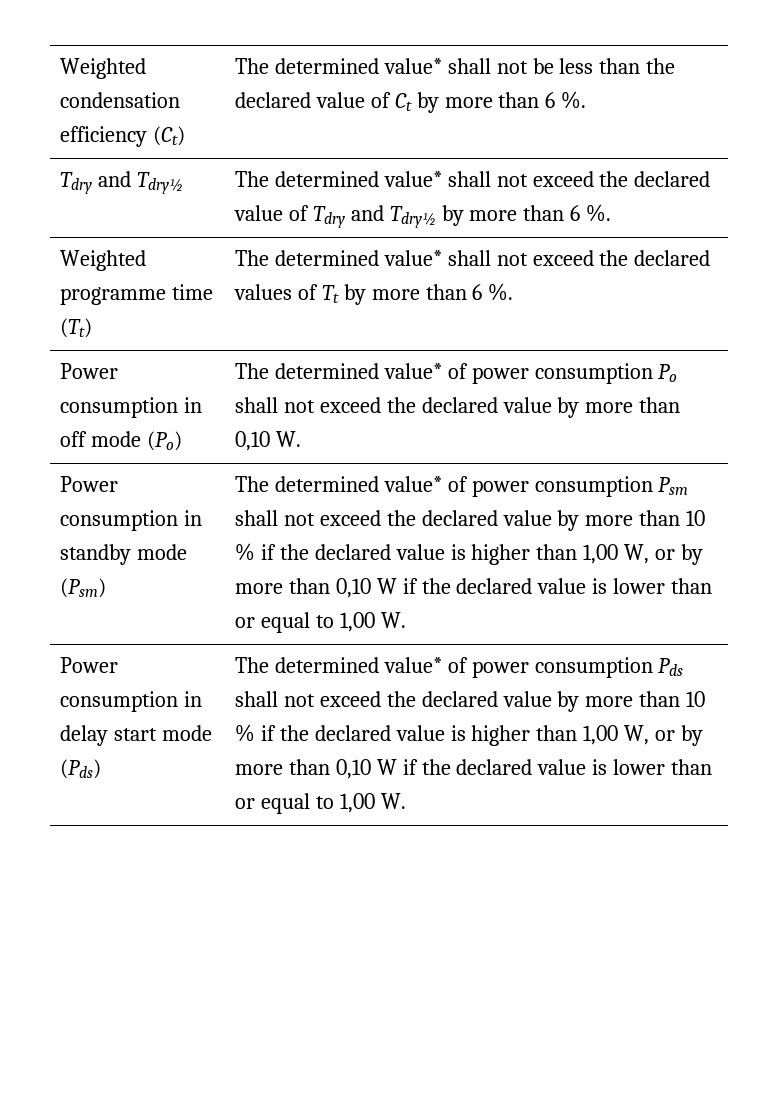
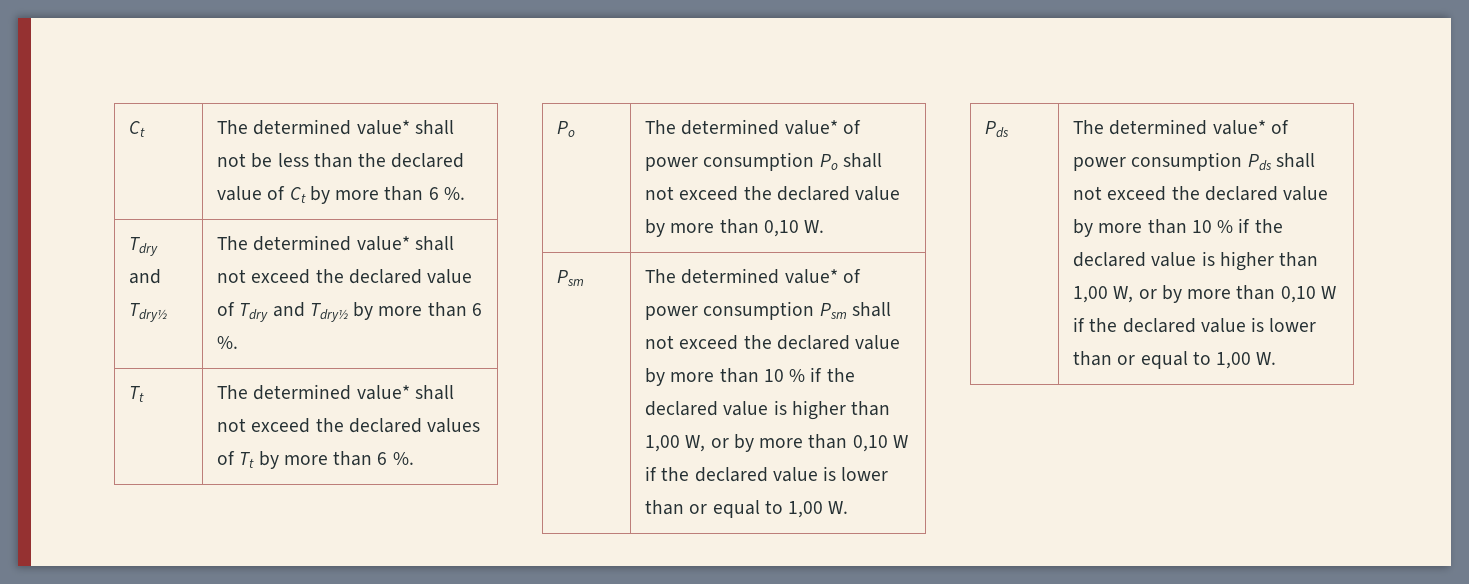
[59,58,146,79] [59,92,180,108] [59,126,185,147] Weighted condensation efficiency (Ct) -> [128,121,145,137] Ct
[59,250,146,271] [59,284,213,305] [59,318,92,338] Weighted programme time (Tt) -> [128,386,144,402] Tt
[59,363,118,379] [59,397,202,418] [59,431,182,451] Power consumption in off mode (Po) -> [556,121,575,137] Po
[59,476,118,492] [59,510,202,531] [59,544,187,565] [59,578,106,598] Power consumption in standby mode (Psm) -> [556,270,584,286] Psm
[59,657,118,673] [59,691,202,712] [59,725,212,746] [59,759,101,779] Power consumption in delay start mode (Pds) -> [984,121,1009,138] Pds

